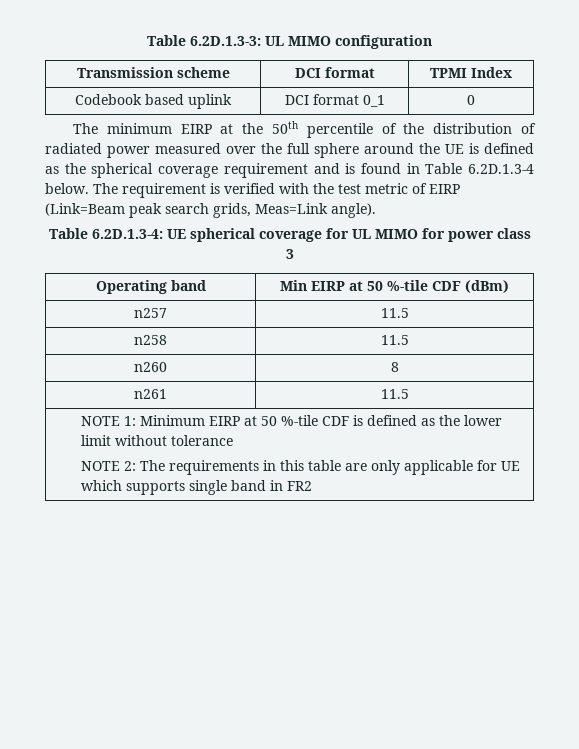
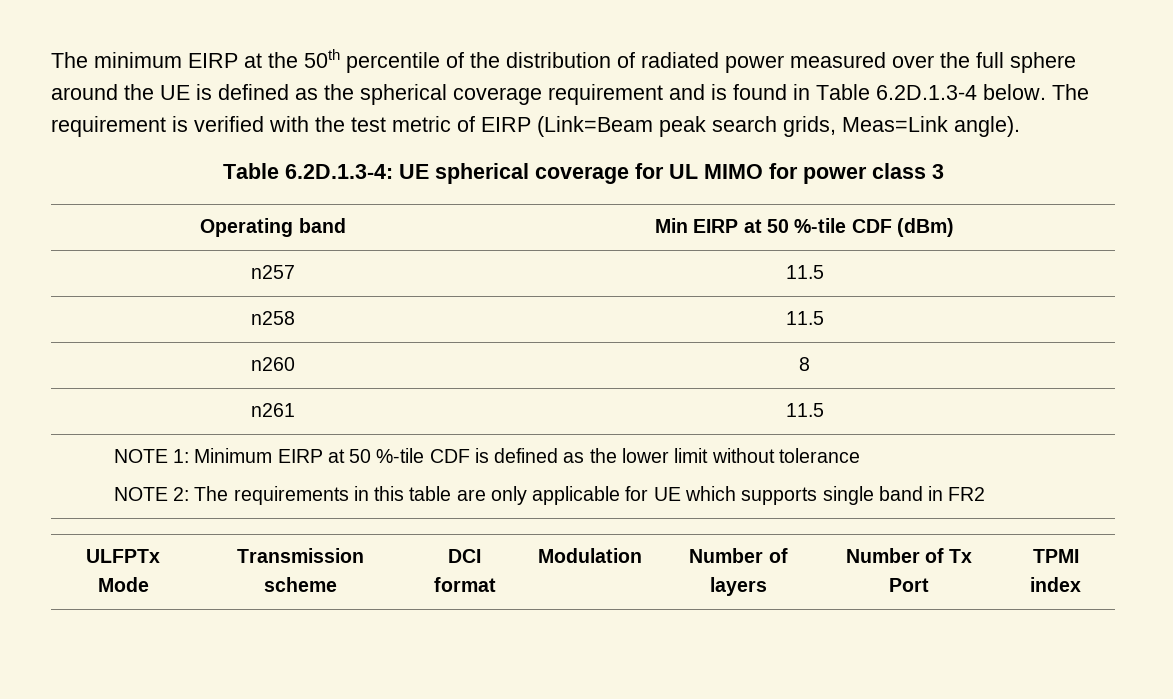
[147,35,432,49] [76,67,230,78] [294,67,375,78] [430,67,512,78] [75,94,233,109] [284,94,385,107] [467,95,475,105] Table 6.2D.1.3-3: UL MIMO configuration // Transmission scheme | DCI format | TPMI Index // Codebook based uplink | DCI format 0_1 | 0 // -> (51, 60) none
(312, 486) none -> [86,549,160,563] [97,577,149,592] [236,548,364,563] [263,577,337,592] [448,549,482,563] [433,577,496,592] [537,548,642,563] [689,548,788,563] [710,577,767,596] [845,548,973,563] [889,578,929,592] [1032,549,1079,563] [1030,577,1081,592] // ULFPTx Mode | Transmission scheme | DCI format | Modulation | Number of layers | Number of Tx Port | TPMI index

